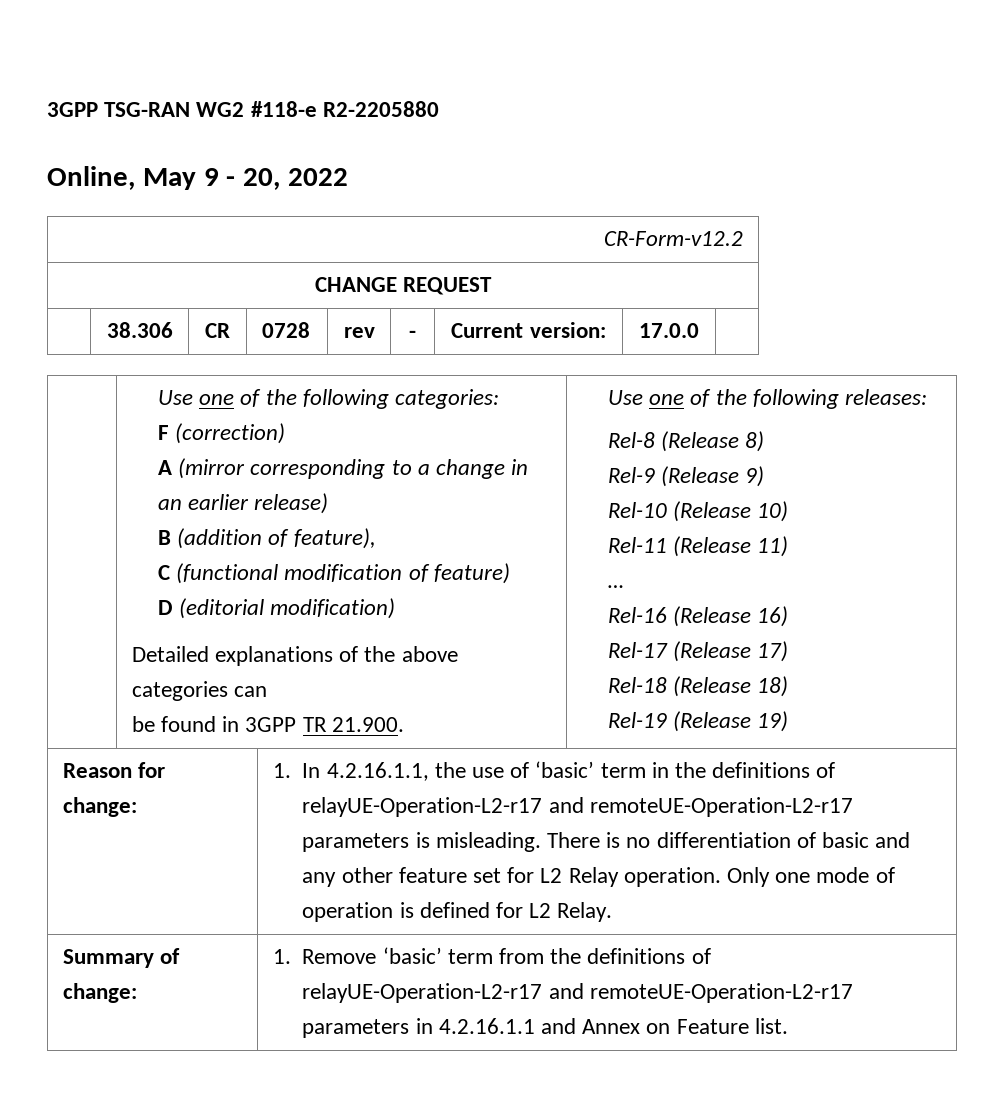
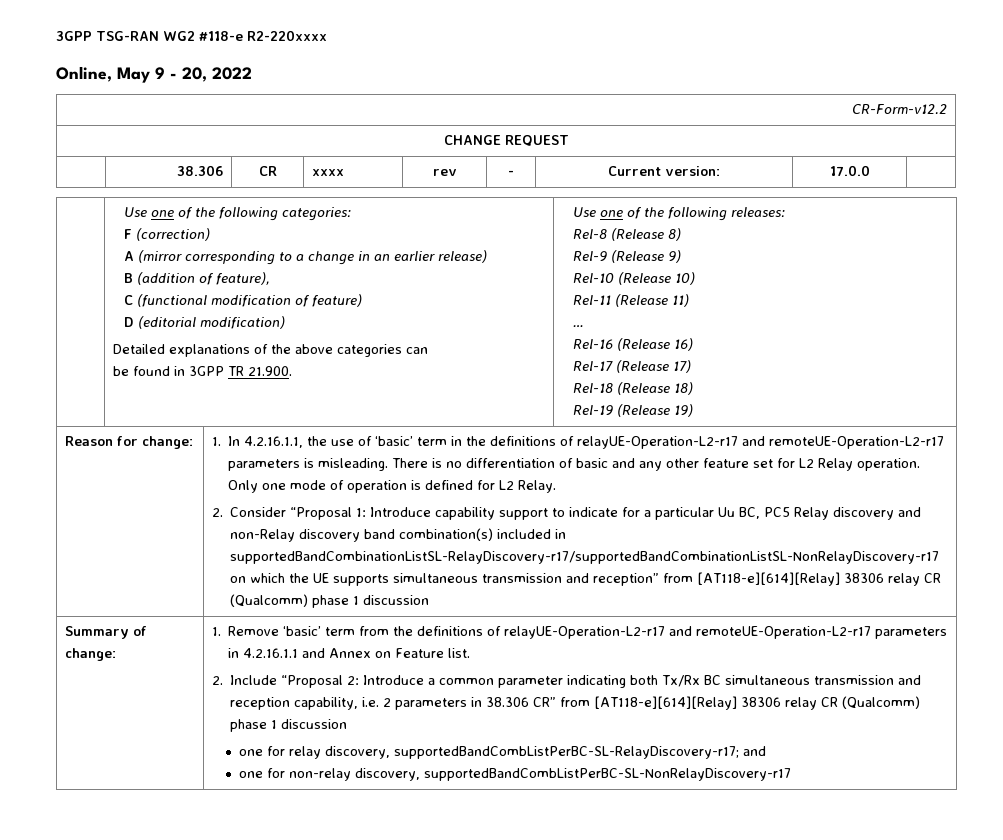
[322,101,439,117] R2-2205880 -> [247,30,327,41] R2-220xxxx
[261,322,310,338] 0728 -> [312,169,345,176] xxxx
(613, 912) none -> [212,507,922,520] [230,528,567,542] [230,551,940,564] [230,572,942,586] [230,594,430,608] // 2. Consider “Proposal 1: Introduce capability support to indicate for a particular Uu BC, PC5 Relay discovery and non-Relay discovery band combination(s) included in supportedBandCombinationListSL-RelayDiscovery-r17/supportedBandCombinationListSL-NonRelayDiscovery-r17 on which the UE supports simultaneous transmission and reception” from [AT118-e][614][Relay] 38306 relay CR (Qualcomm) phase 1 discussion
(788, 1026) none -> [212,675,922,688] [230,696,921,710] [230,719,348,732] [238,746,766,759] [238,768,791,781] // 2. Include “Proposal 2: Introduce a common parameter indicating both Tx/Rx BC simultaneous transmission and reception capability, i.e. 2 parameters in 38.306 CR” from [AT118-e][614][Relay] 38306 relay CR (Qualcomm) phase 1 discussion // one for relay discovery, supportedBandCombListPerBC-SL-RelayDiscovery-r17; and // one for non-relay discovery, supportedBandCombListPerBC-SL-NonRelayDiscovery-r17

